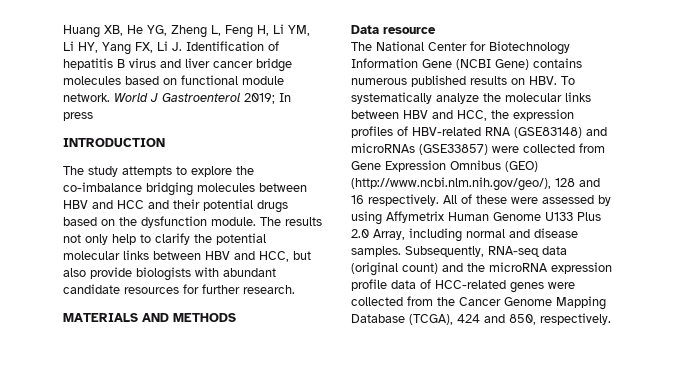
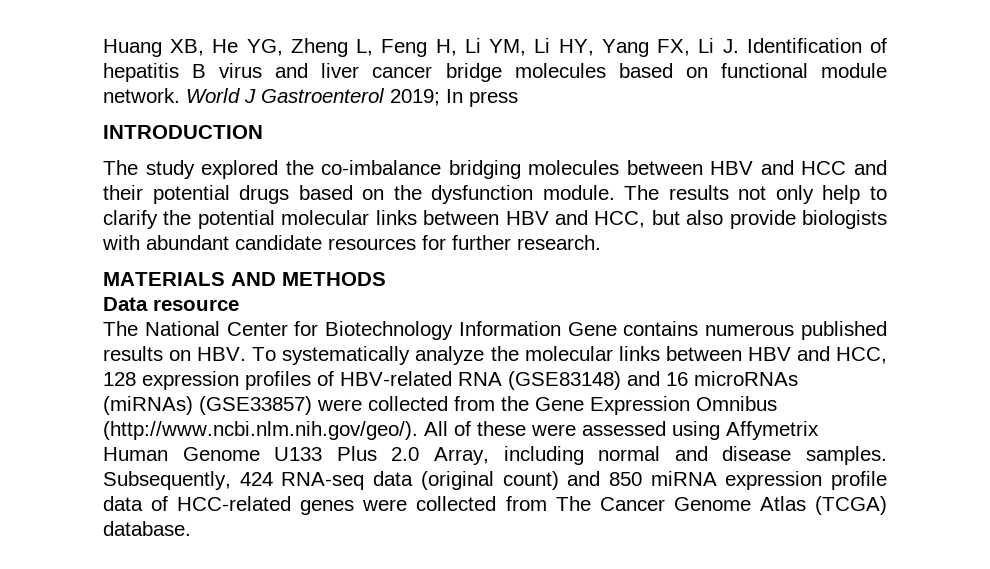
[122,166,232,177] attempts to explore -> [201,160,279,179] explored
[456,59,529,70] (NCBI Gene) -> (617, 329) none
[491,110,509,119] the -> [103,372,136,386] 128
[351,143,415,153] microRNAs -> [666,371,798,386] [103,396,193,415] 16 microRNAs (miRNAs)
(605, 148) none -> [501,396,529,411] the
[505,161,538,172] [351,177,600,191] [351,194,439,206] (GEO) (http://www.ncbi.nlm.nih.gov/geo/), 128 and 16 respectively. -> [103,421,418,440] (http://www.ncbi.nlm.nih.gov/geo/).
[598,195,611,206] by -> (666, 428) none
(484, 251) none -> [239,472,273,486] 424
[467,262,548,272] the microRNA -> [608,471,717,486] 850 miRNA
[437,297,455,306] the -> [555,496,591,511] The
[556,296,606,310] [351,313,611,325] Mapping Database (TCGA), 424 and 850, respectively. -> [759,496,887,515] [103,521,191,536] Atlas (TCGA) database.

